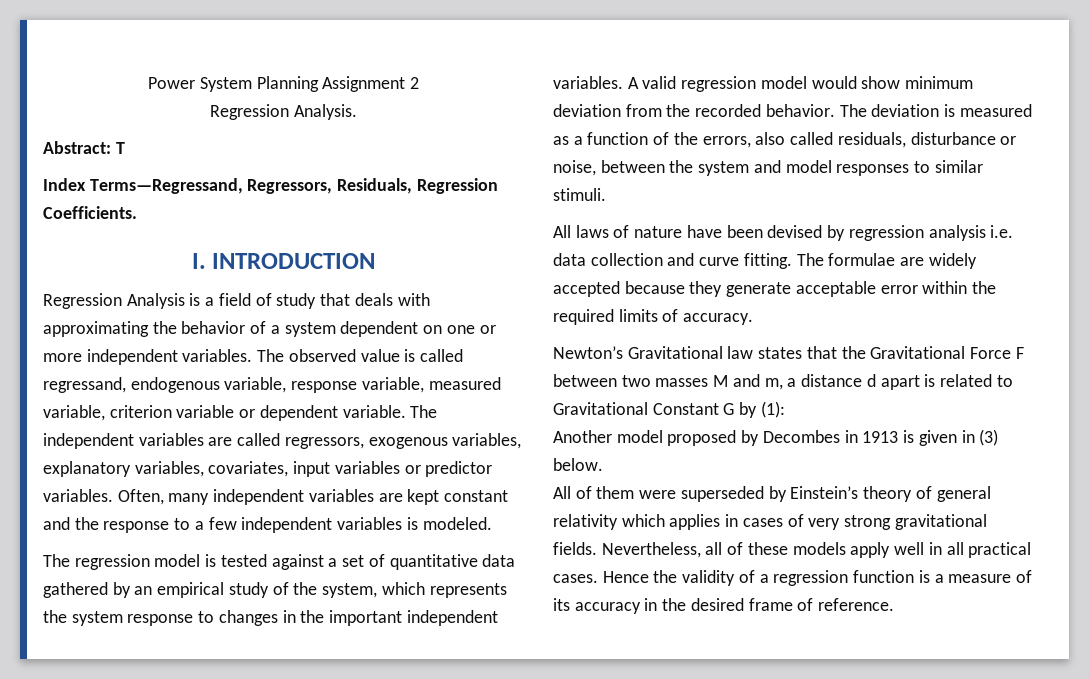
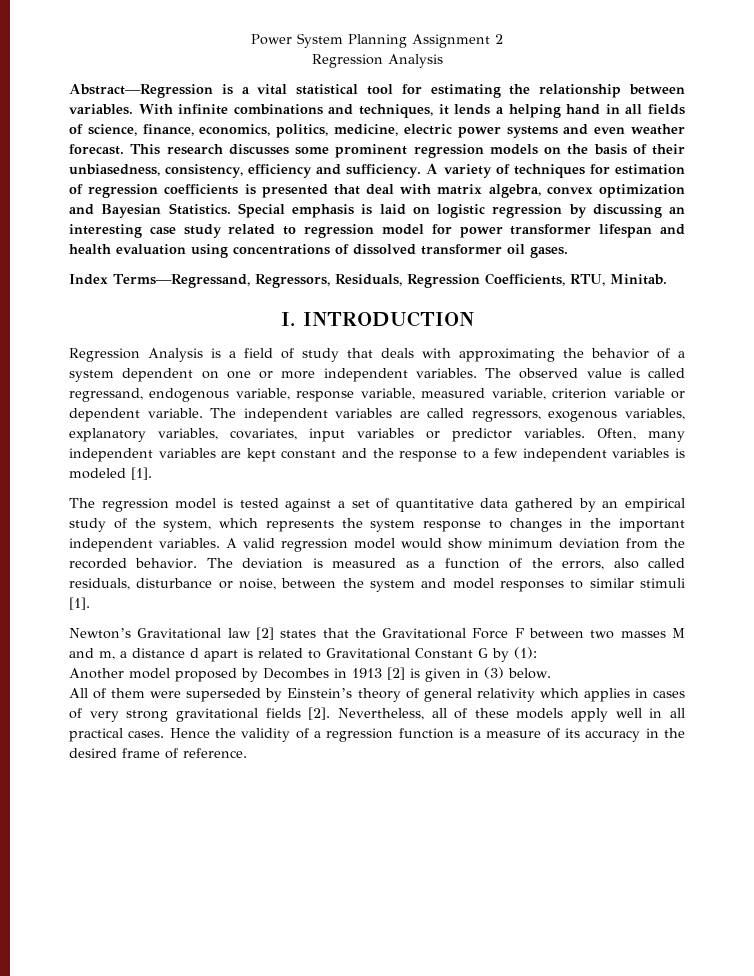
[293,104,357,120] [43,141,125,154] Analysis. // Abstract: T -> [387,54,443,68] [69,84,685,98] [69,104,686,118] [69,124,685,138] [69,144,685,158] [69,164,685,178] [69,184,685,198] [69,203,685,218] [69,224,685,238] [69,244,568,258] Analysis // Abstract—Regression is a vital statistical tool for estimating the relationship between variables. With infinite combinations and techniques, it lends a helping hand in all fields of science, finance, economics, politics, medicine, electric power systems and even weather forecast. This research discusses some prominent regression models on the basis of their unbiasedness, consistency, efficiency and sufficiency. A variety of techniques for estimation of regression coefficients is presented that deal with matrix algebra, convex optimization and Bayesian Statistics. Special emphasis is laid on logistic regression by discussing an interesting case study related to regression model for power transformer lifespan and health evaluation using concentrations of dissolved transformer oil gases.
[43,206,137,219] Coefficients. -> [484,273,667,286] Coefficients, RTU, Minitab.
[422,517,492,530] modeled. -> [69,467,152,480] modeled [1].
[553,188,606,201] [553,225,1014,241] [553,253,977,269] [553,281,997,297] [553,309,754,325] stimuli. // All laws of nature have been devised by regression analysis i.e. data collection and curve fitting. The formulae are widely accepted because they generate acceptable error within the required limits of accuracy. -> [640,578,685,588] [69,597,90,610] stimuli [1].
(754, 352) none -> [255,627,274,640] [2]
(899, 437) none -> [387,667,405,680] [2]
[553,542,597,555] fields. -> [265,707,331,720] fields [2].

